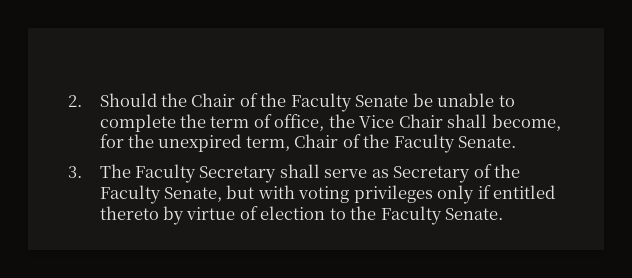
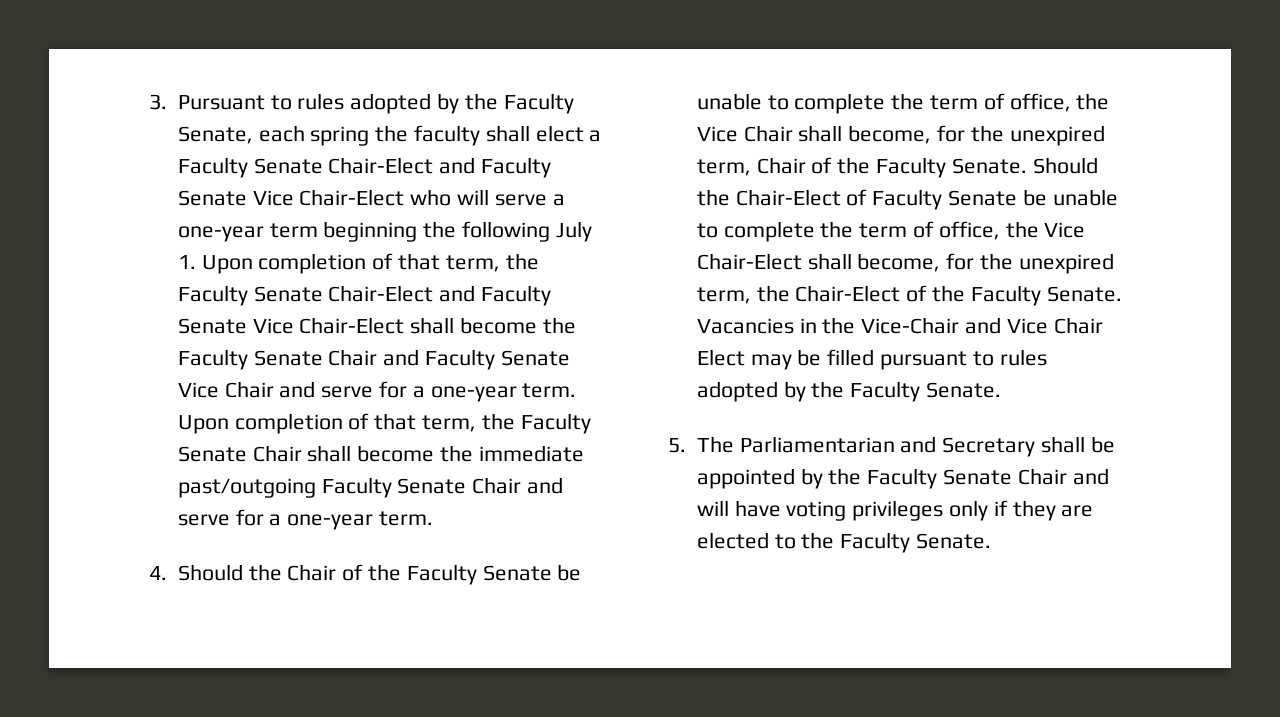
[68,95,82,107] 2. -> [149,93,574,114] [177,125,602,146] [177,157,551,178] [177,189,565,206] [177,221,592,242] [177,253,539,274] [177,285,551,306] [177,317,576,334] [177,349,570,370] [177,381,577,402] [177,413,591,434] [177,445,584,462] [177,477,563,498] [177,509,433,530] [149,566,167,580] 3. Pursuant to rules adopted by the Faculty Senate, each spring the faculty shall elect a Faculty Senate Chair-Elect and Faculty Senate Vice Chair-Elect who will serve a one-year term beginning the following July 1. Upon completion of that term, the Faculty Senate Chair-Elect and Faculty Senate Vice Chair-Elect shall become the Faculty Senate Chair and Faculty Senate Vice Chair and serve for a one-year term. Upon completion of that term, the Faculty Senate Chair shall become the immediate past/outgoing Faculty Senate Chair and serve for a one-year term. // 4.
[68,164,521,183] [99,185,556,204] [99,206,326,225] // 3. The Faculty Secretary shall serve as Secretary of the Faculty Senate, but with voting privileges only if entitled thereto by virtue of election -> [1032,157,1098,174] [696,189,1118,210] [696,221,1086,242] [696,253,1114,274] [696,285,1122,306] [696,317,1103,334] [696,349,1047,370] [696,381,1001,402] [668,436,1115,457] [696,468,1109,489] [696,500,1094,521] [696,532,769,549] Should the Chair-Elect of Faculty Senate be unable to complete the term of office, the Vice Chair-Elect shall become, for the unexpired term, the Chair-Elect of the Faculty Senate. Vacancies in the Vice-Chair and Vice Chair Elect may be filled pursuant to rules adopted by the Faculty Senate. // 5. The Parliamentarian and Secretary shall be appointed by the Faculty Senate Chair and will have voting privileges only if they are elected

